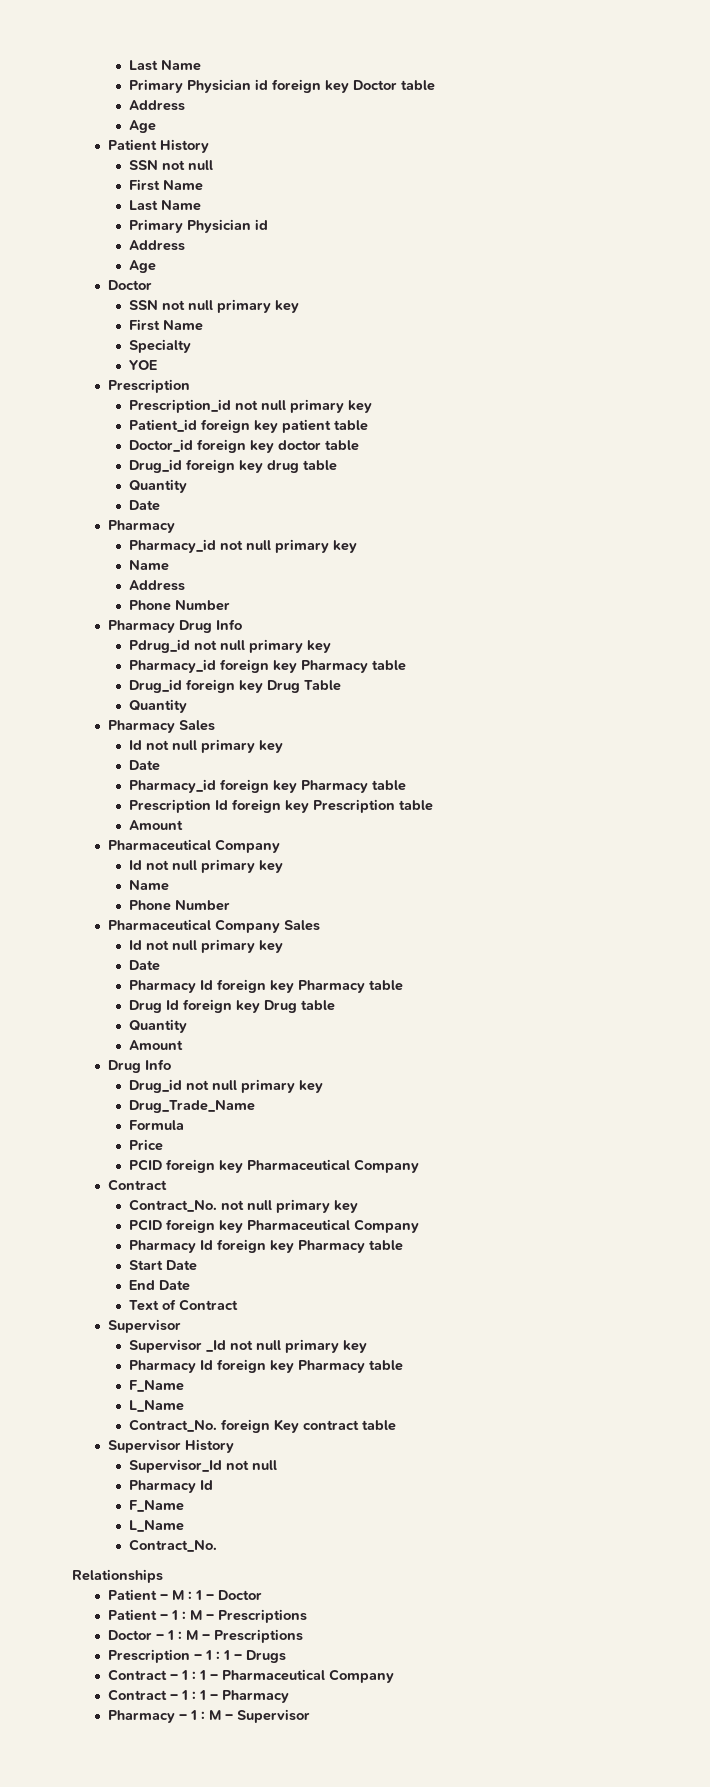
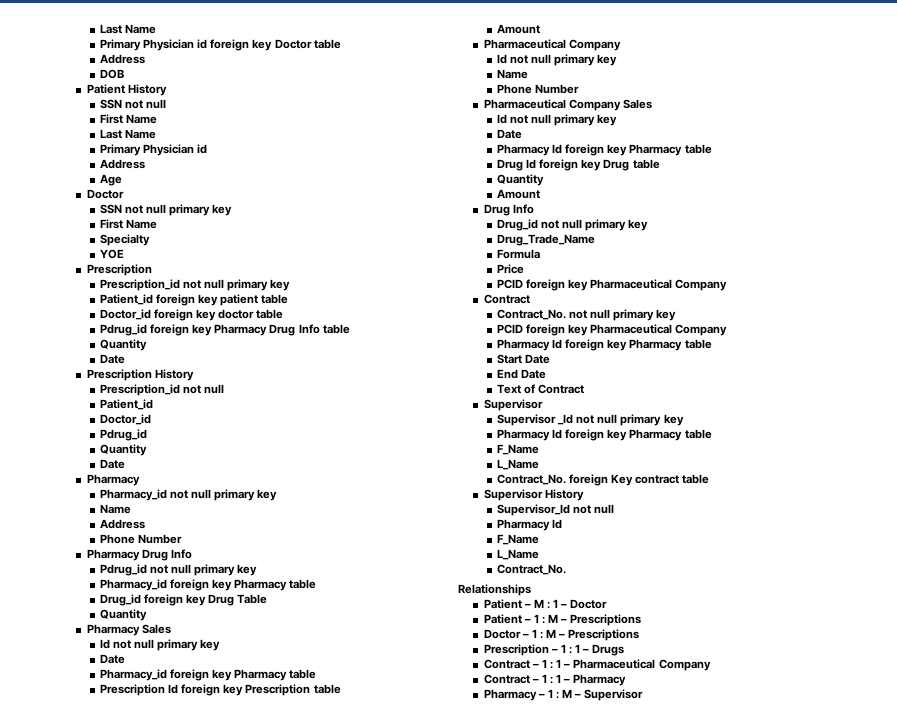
[128,120,156,133] Age -> [100,69,125,79] DOB
[128,459,299,473] Drug_id foreign key drug -> [100,324,320,336] Pdrug_id foreign key Pharmacy Drug Info
(160, 505) none -> [86,369,194,381] [100,384,225,396] [100,399,154,410] [100,414,152,425] [100,429,148,441] [100,444,148,456] [100,459,126,469] // Prescription History // Prescription_id not null // Patient_id // Doctor_id // Pdrug_id // Quantity // Date

